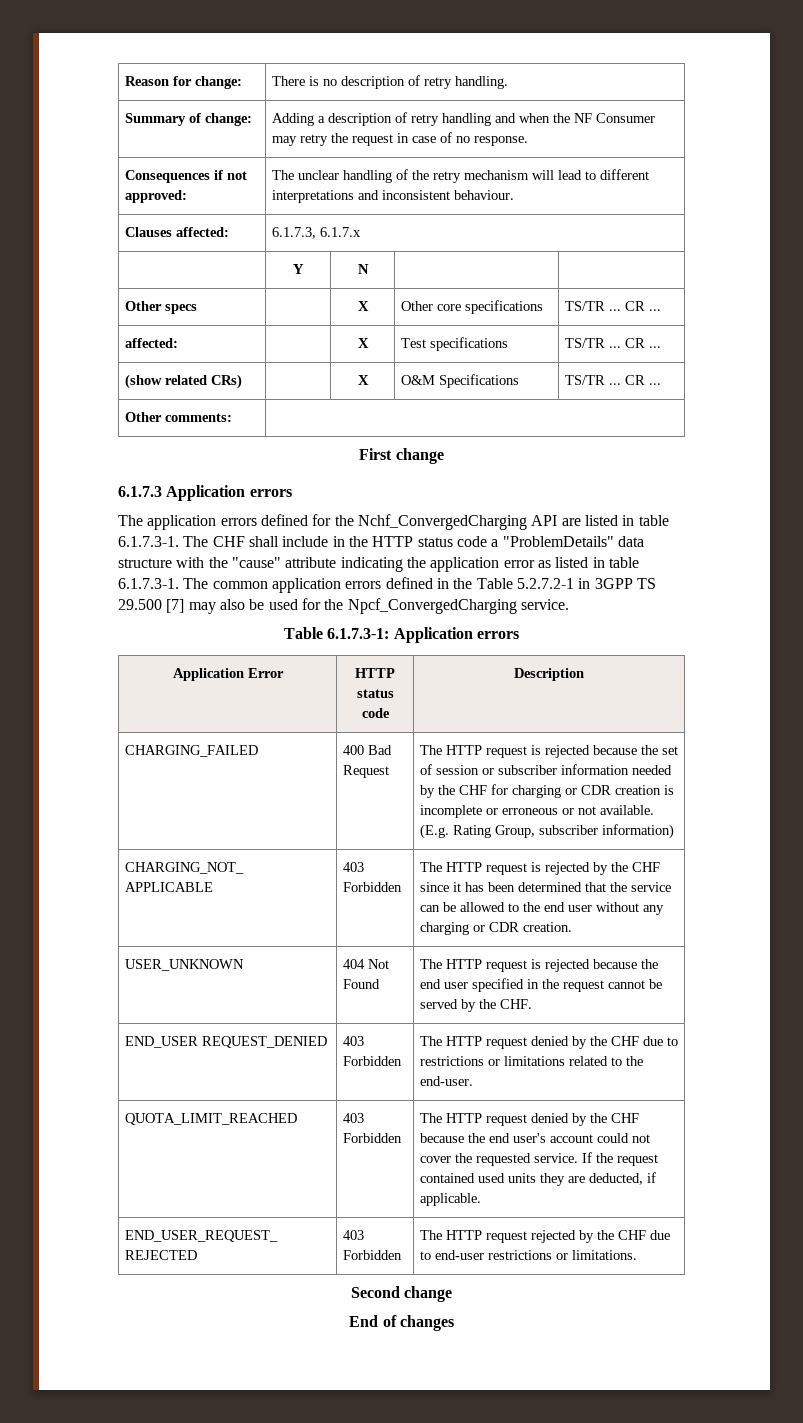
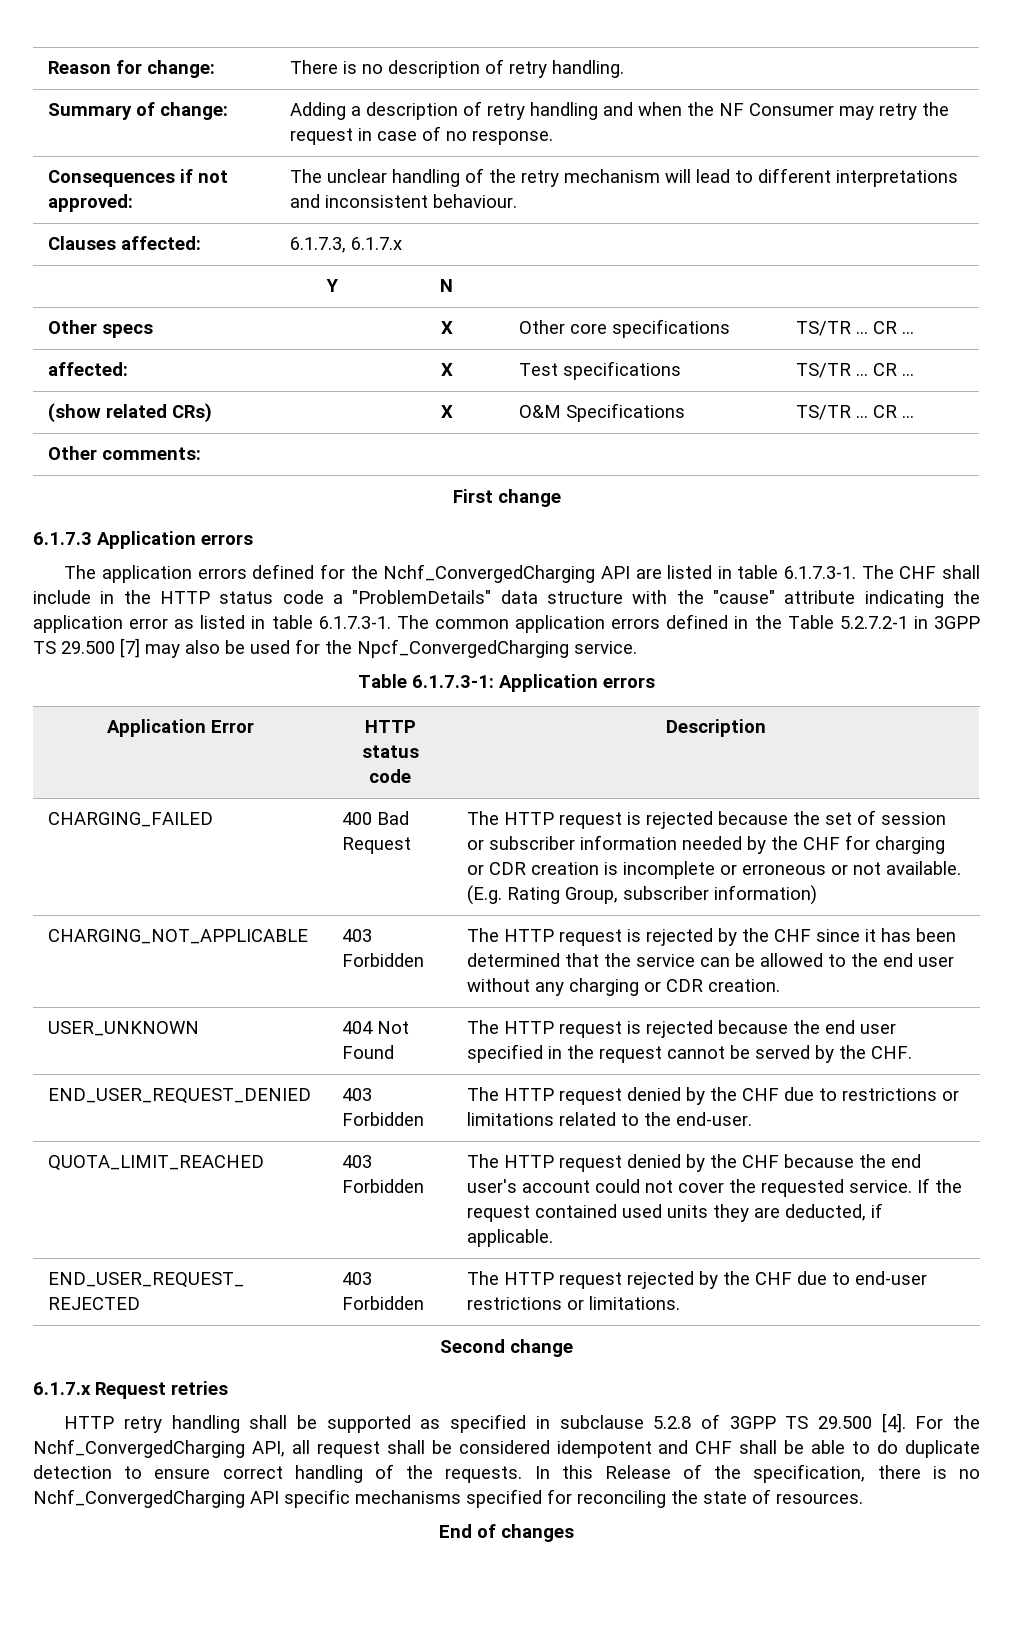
[124,1036,327,1048] END_USER REQUEST_DENIED -> [47,1088,311,1104] END_USER_REQUEST_DENIED
(453, 1294) none -> [33,1381,228,1399] [64,1413,981,1433] [33,1439,980,1458] [33,1464,980,1483] [33,1489,863,1508] // 6.1.7.x Request retries // HTTP retry handling shall be supported as specified in subclause 5.2.8 of 3GPP TS 29.500 [4]. For the Nchf_ConvergedCharging API, all request shall be considered idempotent and CHF shall be able to do duplicate detection to ensure correct handling of the requests. In this Release of the specification, there is no Nchf_ConvergedCharging API specific mechanisms specified for reconciling the state of resources.

